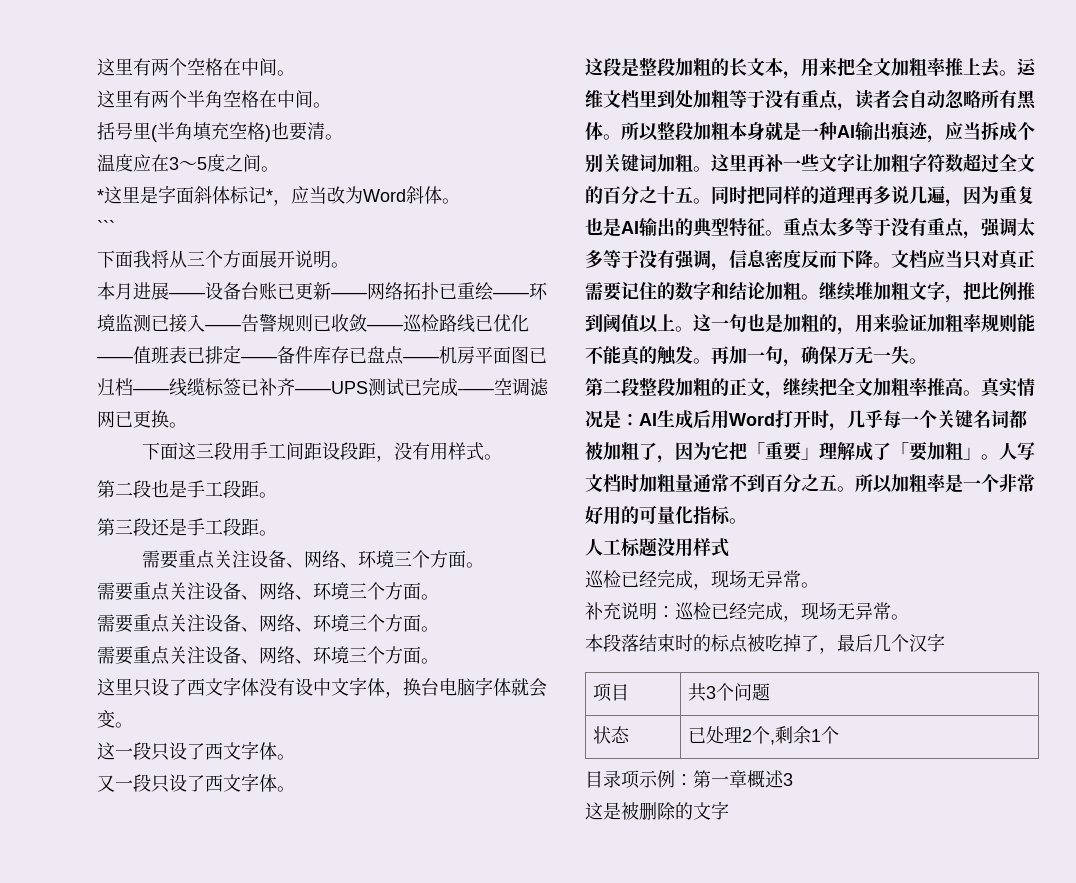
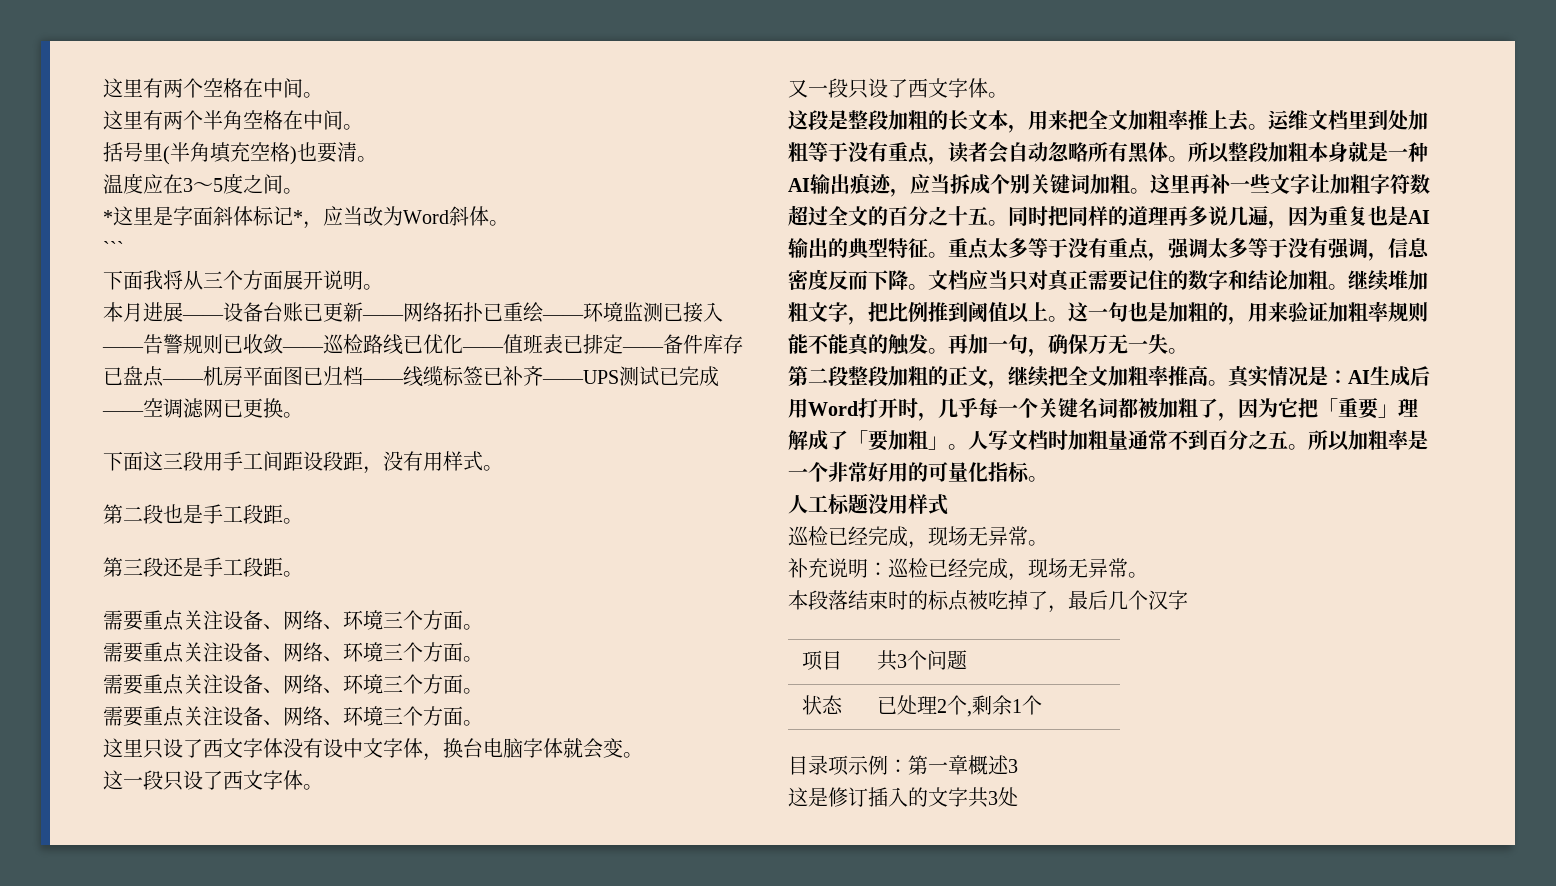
[621,801,729,820] 被删除的文字 -> [828,787,1018,808] 修订插入的文字共3处

